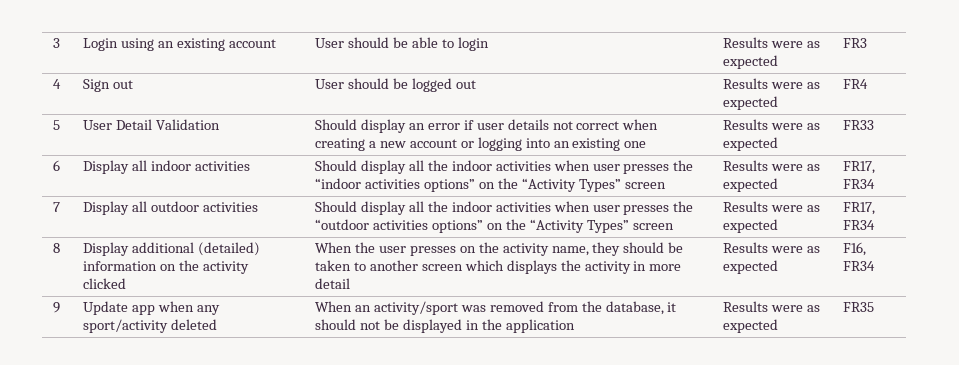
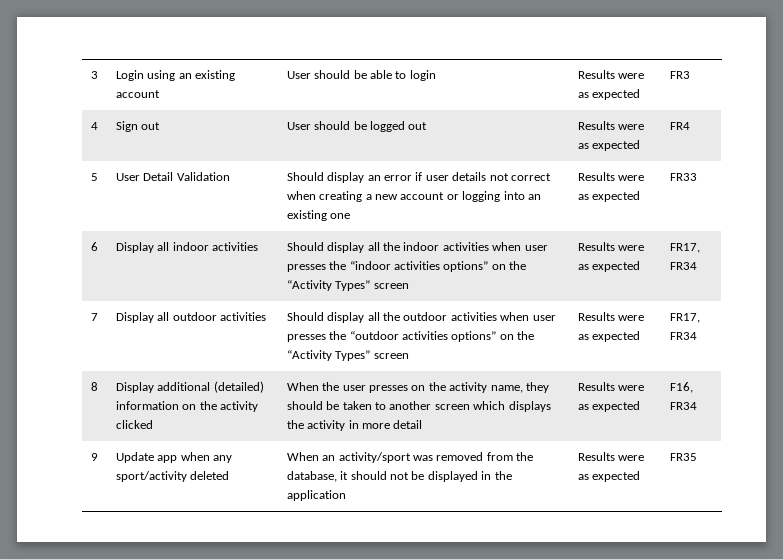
[451,201,492,212] indoor -> [403,312,448,321] outdoor

